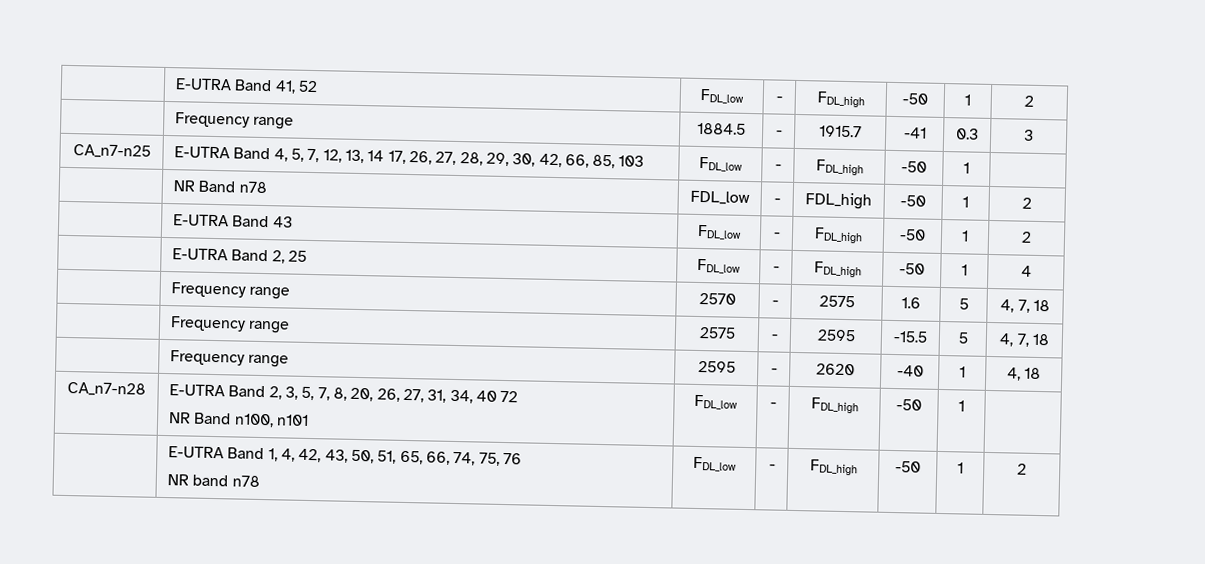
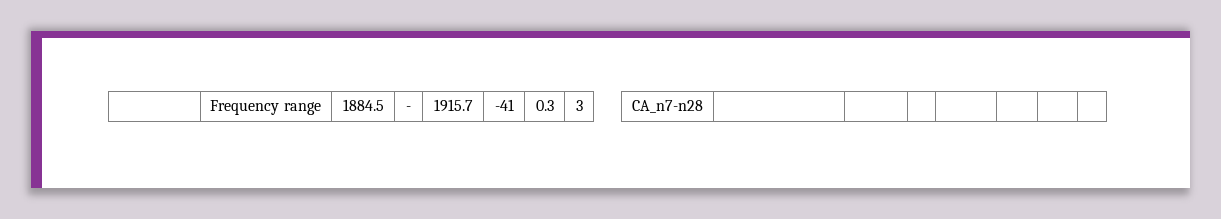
[175,78,318,94] [700,88,744,104] [775,96,783,102] [816,91,865,108] [902,93,928,105] [964,94,971,106] [1024,95,1034,107] | E-UTRA Band 41, 52 | FDL_low | - | FDL_high | -50 | 1 | 2 // -> (210, 107) none
[72,144,151,159] [174,146,645,169] [699,156,743,172] [774,164,782,170] [815,159,864,176] [901,161,927,173] [963,162,970,174] [173,180,267,194] [690,190,750,206] [773,198,781,204] [805,192,872,210] [900,195,926,207] [962,196,969,208] [1022,197,1032,209] [173,214,293,228] [697,224,742,240] [772,232,781,238] [813,227,863,244] [899,229,926,241] [961,230,969,242] [1021,231,1032,243] [172,248,307,264] [697,258,741,274] [772,266,780,272] [813,261,862,278] [899,263,925,275] [961,264,968,276] [1020,265,1032,277] [171,282,291,300] [699,293,736,305] [771,300,779,306] [818,295,855,308] [901,297,921,309] [958,298,969,310] [1000,299,1050,313] [170,316,291,334] [698,326,736,339] [770,334,778,340] [816,329,856,342] [893,331,928,343] [957,332,969,344] [999,333,1050,347] [170,350,290,368] [697,360,736,373] [770,368,778,374] [816,363,855,376] [896,365,924,377] [959,366,966,378] [1006,367,1042,381] [67,382,146,397] [169,384,519,404] [169,412,309,428] [694,394,738,410] [769,402,777,408] [810,397,859,414] [896,399,922,411] [958,400,965,412] [168,446,522,466] [167,474,260,487] [693,456,737,472] [768,464,776,470] [809,459,858,476] [895,461,921,473] [957,462,964,474] [1017,463,1027,475] CA_n7-n25 | E-UTRA Band 4, 5, 7, 12, 13, 14 17, 26, 27, 28, 29, 30, 42, 66, 85, 103 | FDL_low | - | FDL_high | -50 | 1 | // | NR Band n78 | FDL_low | - | FDL_high | -50 | 1 | 2 // | E-UTRA Band 43 | FDL_low | - | FDL_high | -50 | 1 | 2 // | E-UTRA Band 2, 25 | FDL_low | - | FDL_high | -50 | 1 | 4 // | Frequency range | 2570 | - | 2575 | 1.6 | 5 | 4, 7, 18 // | Frequency range | 2575 | - | 2595 | -15.5 | 5 | 4, 7, 18 // | Frequency range | 2595 | - | 2620 | -40 | 1 | 4, 18 // CA_n7-n28 | E-UTRA Band 2, 3, 5, 7, 8, 20, 26, 27, 31, 34, 40 72 // NR Band n100, n101 | FDL_low | - | FDL_high | -50 | 1 | // | E-UTRA Band 1, 4, 42, 43, 50, 51, 65, 66, 74, 75, 76 // NR band n78 | FDL_low | - | FDL_high | -50 | 1 | 2 -> [632,100,703,113] CA_n7-n28 | | | | | | |

